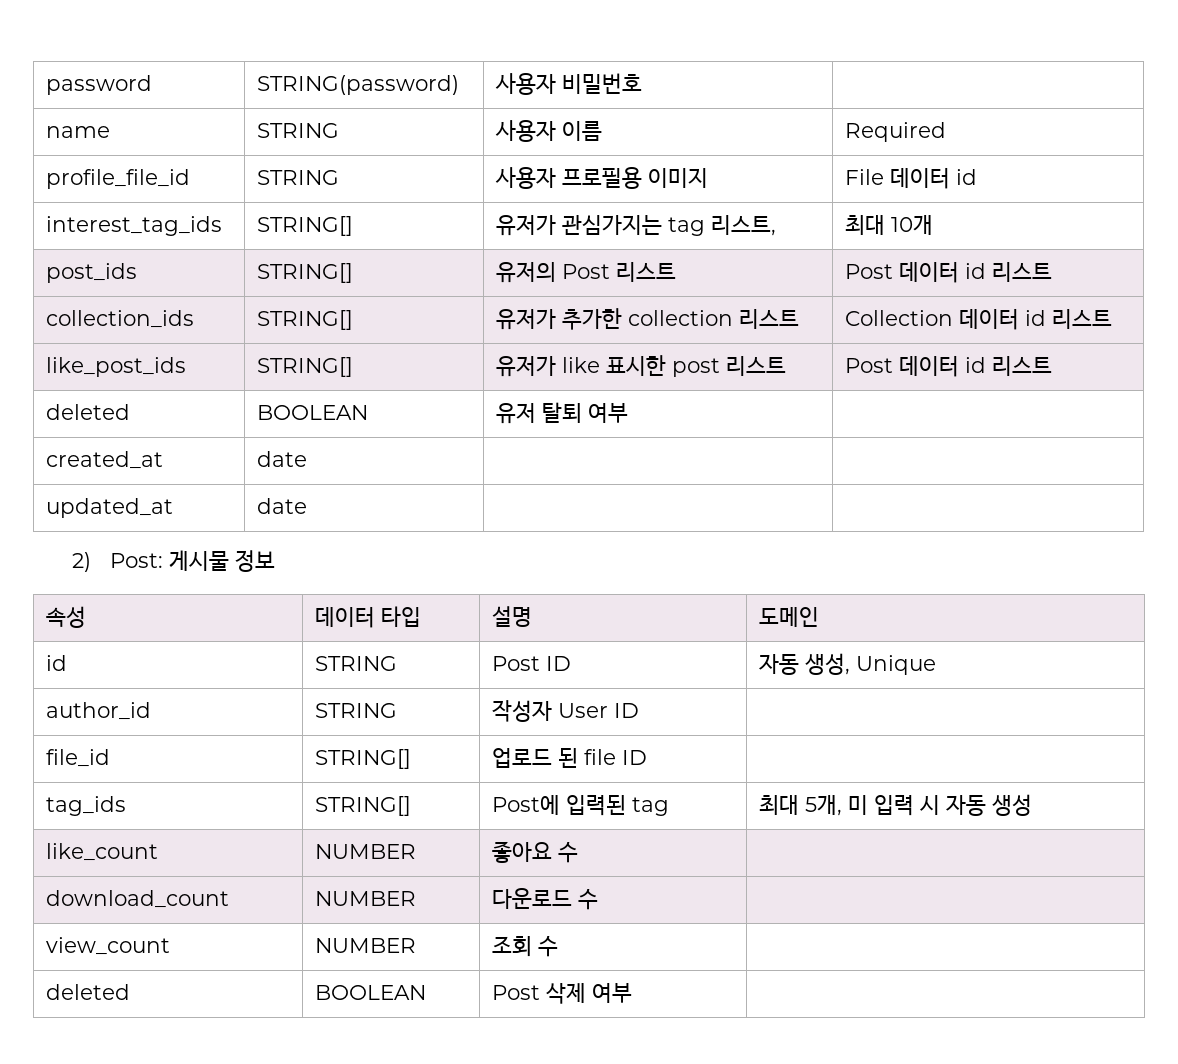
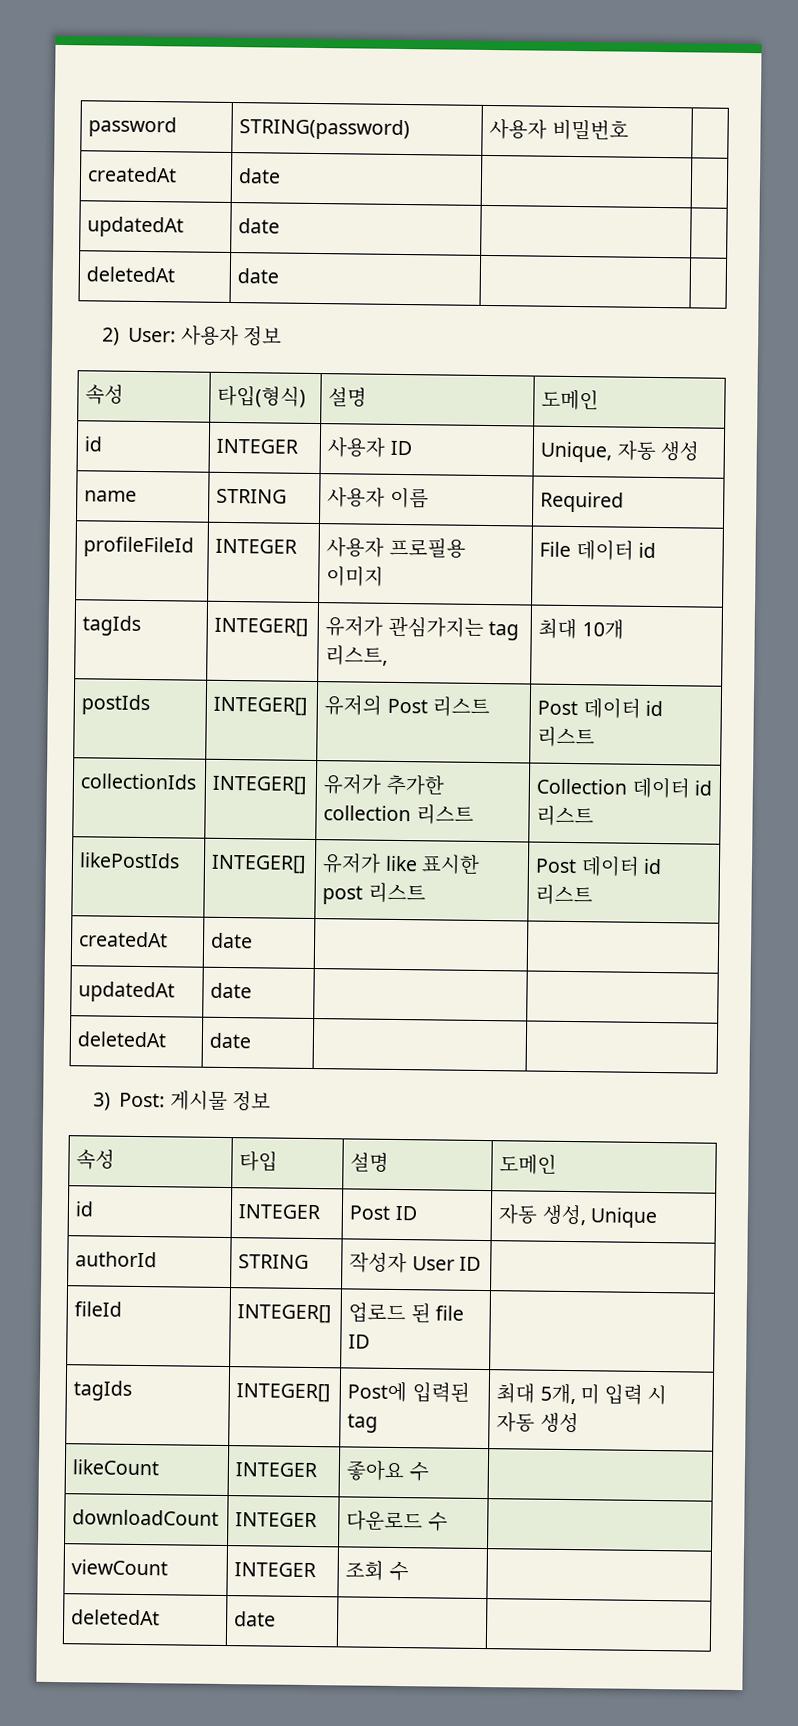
(642, 83) none -> [87,166,178,183] [238,168,282,184] [87,216,185,238] [238,218,281,234] [86,266,176,283] [237,268,280,284] [101,325,283,347] [85,384,125,405] [217,385,307,408] [328,387,368,407] [541,389,600,411] [84,436,103,452] [216,438,299,454] [327,437,412,458] [540,440,699,463] // createdAt | date | | // updatedAt | date | | // deletedAt | date | | // 2) User: 사용자 정보 // 속성 | 타입(형식) | 설명 | 도메인 // id | INTEGER | 사용자 ID | Unique, 자동 생성
[45,169,190,189] [256,170,339,185] profile_file_id | STRING -> [83,536,195,558] [215,538,298,554] profileFileId | INTEGER
[45,216,222,236] [256,216,353,236] interest_tag_ids | STRING[] -> [82,615,142,636] [214,617,309,637] tagIds | INTEGER[]
[45,263,137,283] [256,263,353,283] post_ids | STRING[] -> [81,694,151,716] [213,696,308,716] postIds | INTEGER[]
[45,310,194,328] [256,310,353,330] collection_ids | STRING[] -> [80,773,198,790] [212,775,308,795] collectionIds | INTEGER[]
[45,357,186,377] [256,357,353,377] like_post_ids | STRING[] -> [79,852,181,869] [211,854,307,874] likePostIds | INTEGER[]
[45,404,130,420] [256,405,368,420] [495,402,628,424] [45,451,163,469] [256,451,307,467] [45,498,173,518] [256,498,307,514] [71,552,91,572] deleted | BOOLEAN | 유저 탈퇴 여부 | // created_at | date | | // updated_at | date | | // 2) -> [79,931,169,948] [210,932,254,949] [78,981,176,1003] [210,982,253,999] [77,1031,168,1048] [209,1032,252,1049] [92,1092,111,1111] createdAt | date | | // updatedAt | date | | // deletedAt | date | | // 3)
[314,606,375,628] 데이터 -> (116, 1159) none
[314,656,397,671] STRING -> [238,1204,321,1220] INTEGER
[45,702,151,720] author_id -> [75,1251,158,1268] authorId
[45,749,110,767] [314,749,411,769] file_id | STRING[] -> [74,1301,123,1317] [237,1304,332,1324] fileId | INTEGER[]
[45,796,126,816] [314,796,411,816] tag_ids | STRING[] -> [73,1380,133,1401] [236,1383,331,1403] tagIds | INTEGER[]
[45,843,158,861] [314,844,416,859] like_count | NUMBER -> [72,1459,160,1476] [235,1462,318,1478] likeCount | INTEGER
[45,890,229,908] [314,891,416,906] download_count | NUMBER -> [72,1509,220,1526] [235,1512,318,1528] downloadCount | INTEGER
[45,937,170,955] [314,938,416,953] view_count | NUMBER -> [71,1559,169,1576] [234,1562,317,1578] viewCount | INTEGER
[45,984,130,1000] [314,985,426,1000] [491,983,632,1004] deleted | BOOLEAN | Post 삭제 여부 -> [71,1609,161,1626] [234,1611,277,1627] deletedAt | date |

